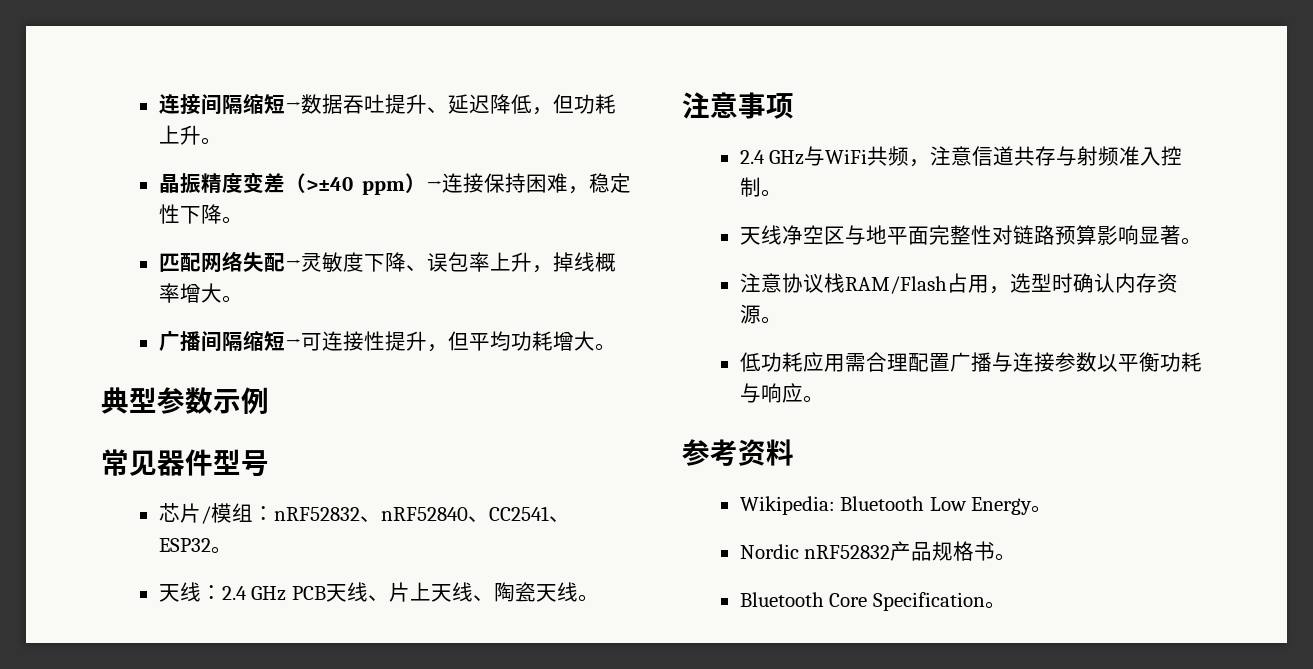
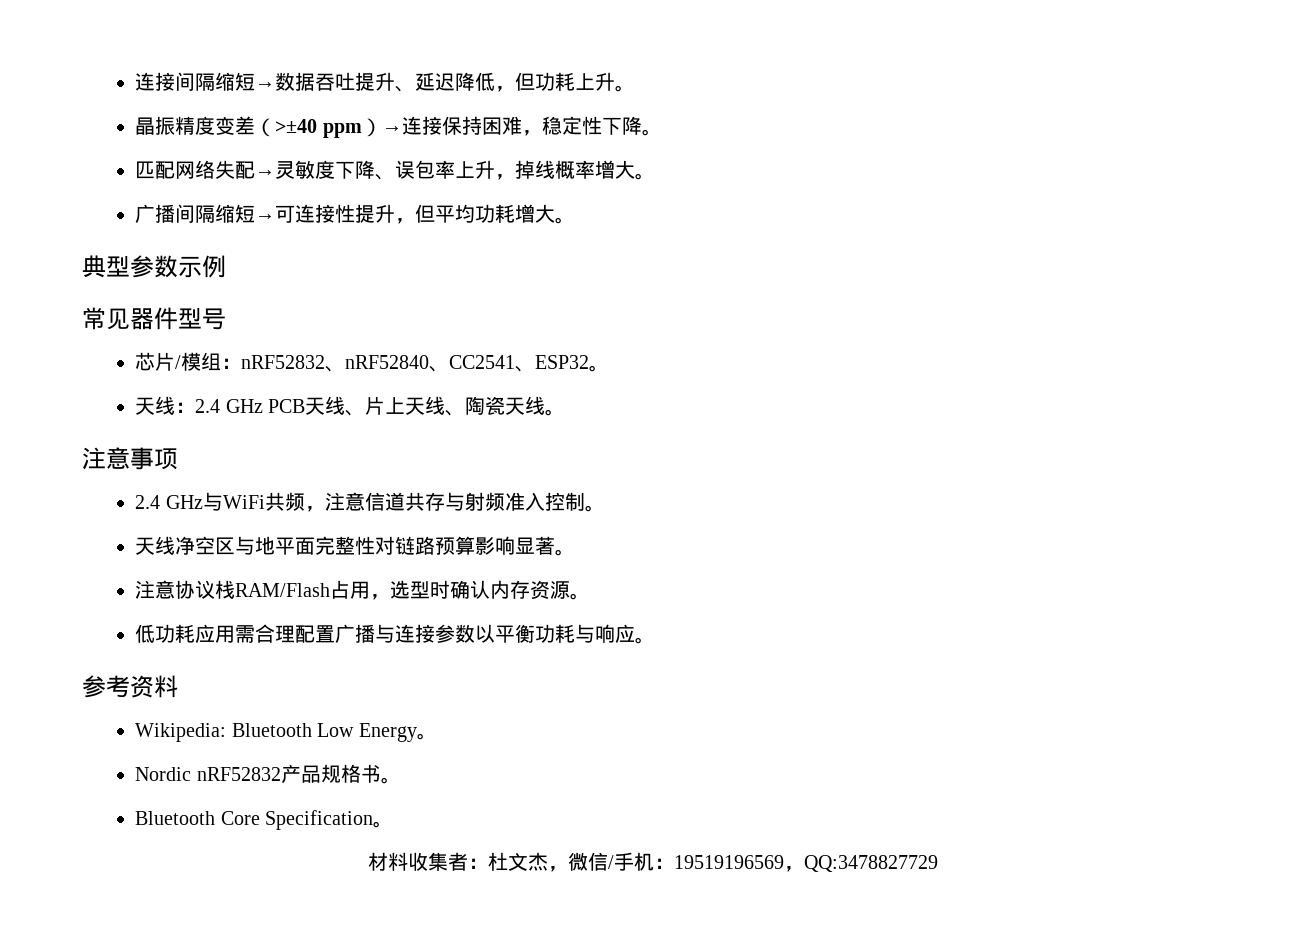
(1006, 605) none -> [367,852,938,872] // 材料收集者：杜文杰，微信/手机：19519196569，QQ:3478827729

